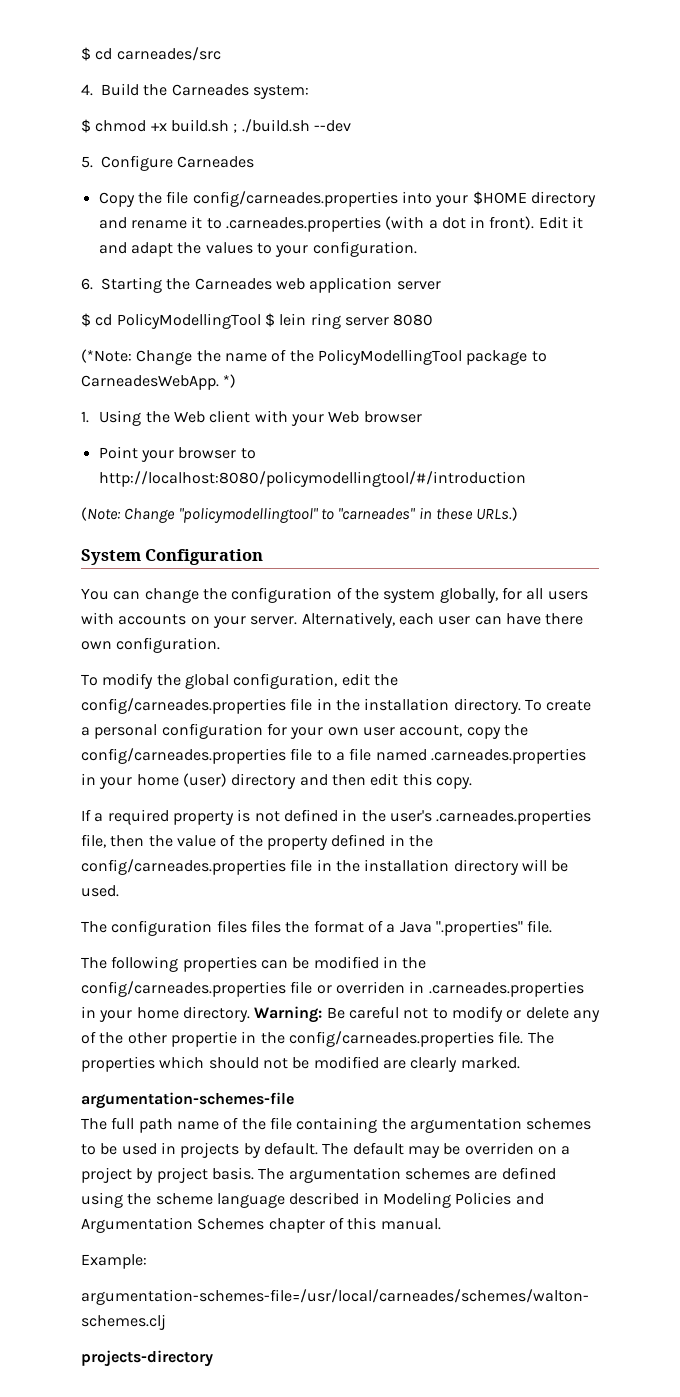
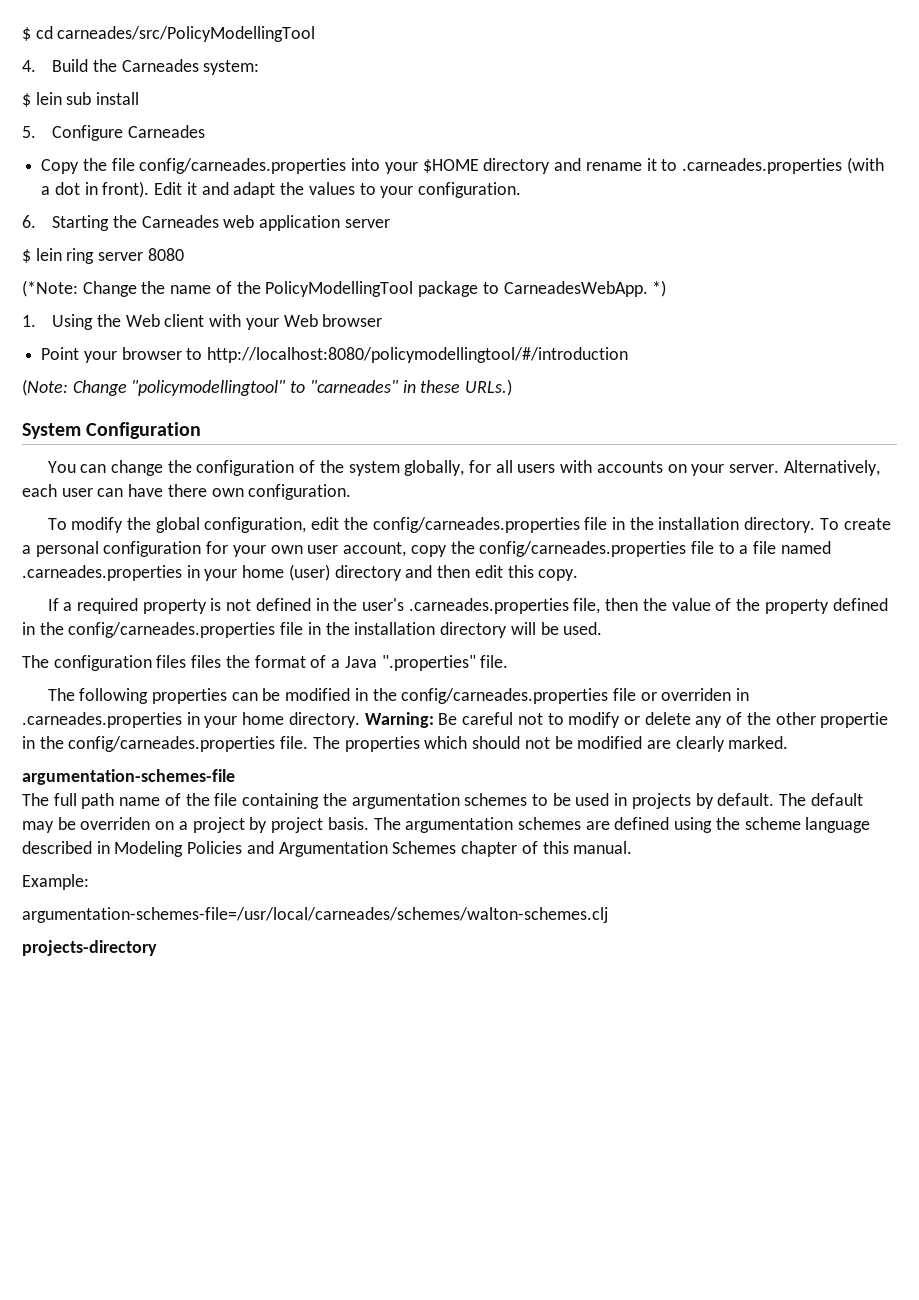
[81,47,221,61] $ cd carneades/src -> [22,26,316,42] $ cd carneades/src/PolicyModellingTool
[95,119,351,133] chmod +x build.sh ; ./build.sh --dev -> [35,92,140,105] lein sub install
[95,313,275,329] cd PolicyModellingTool $ -> (31, 256) none

